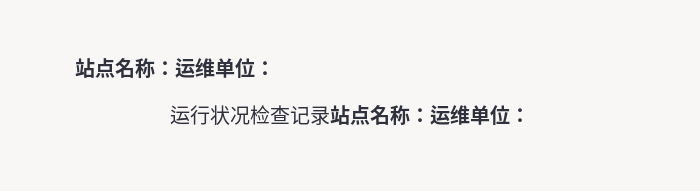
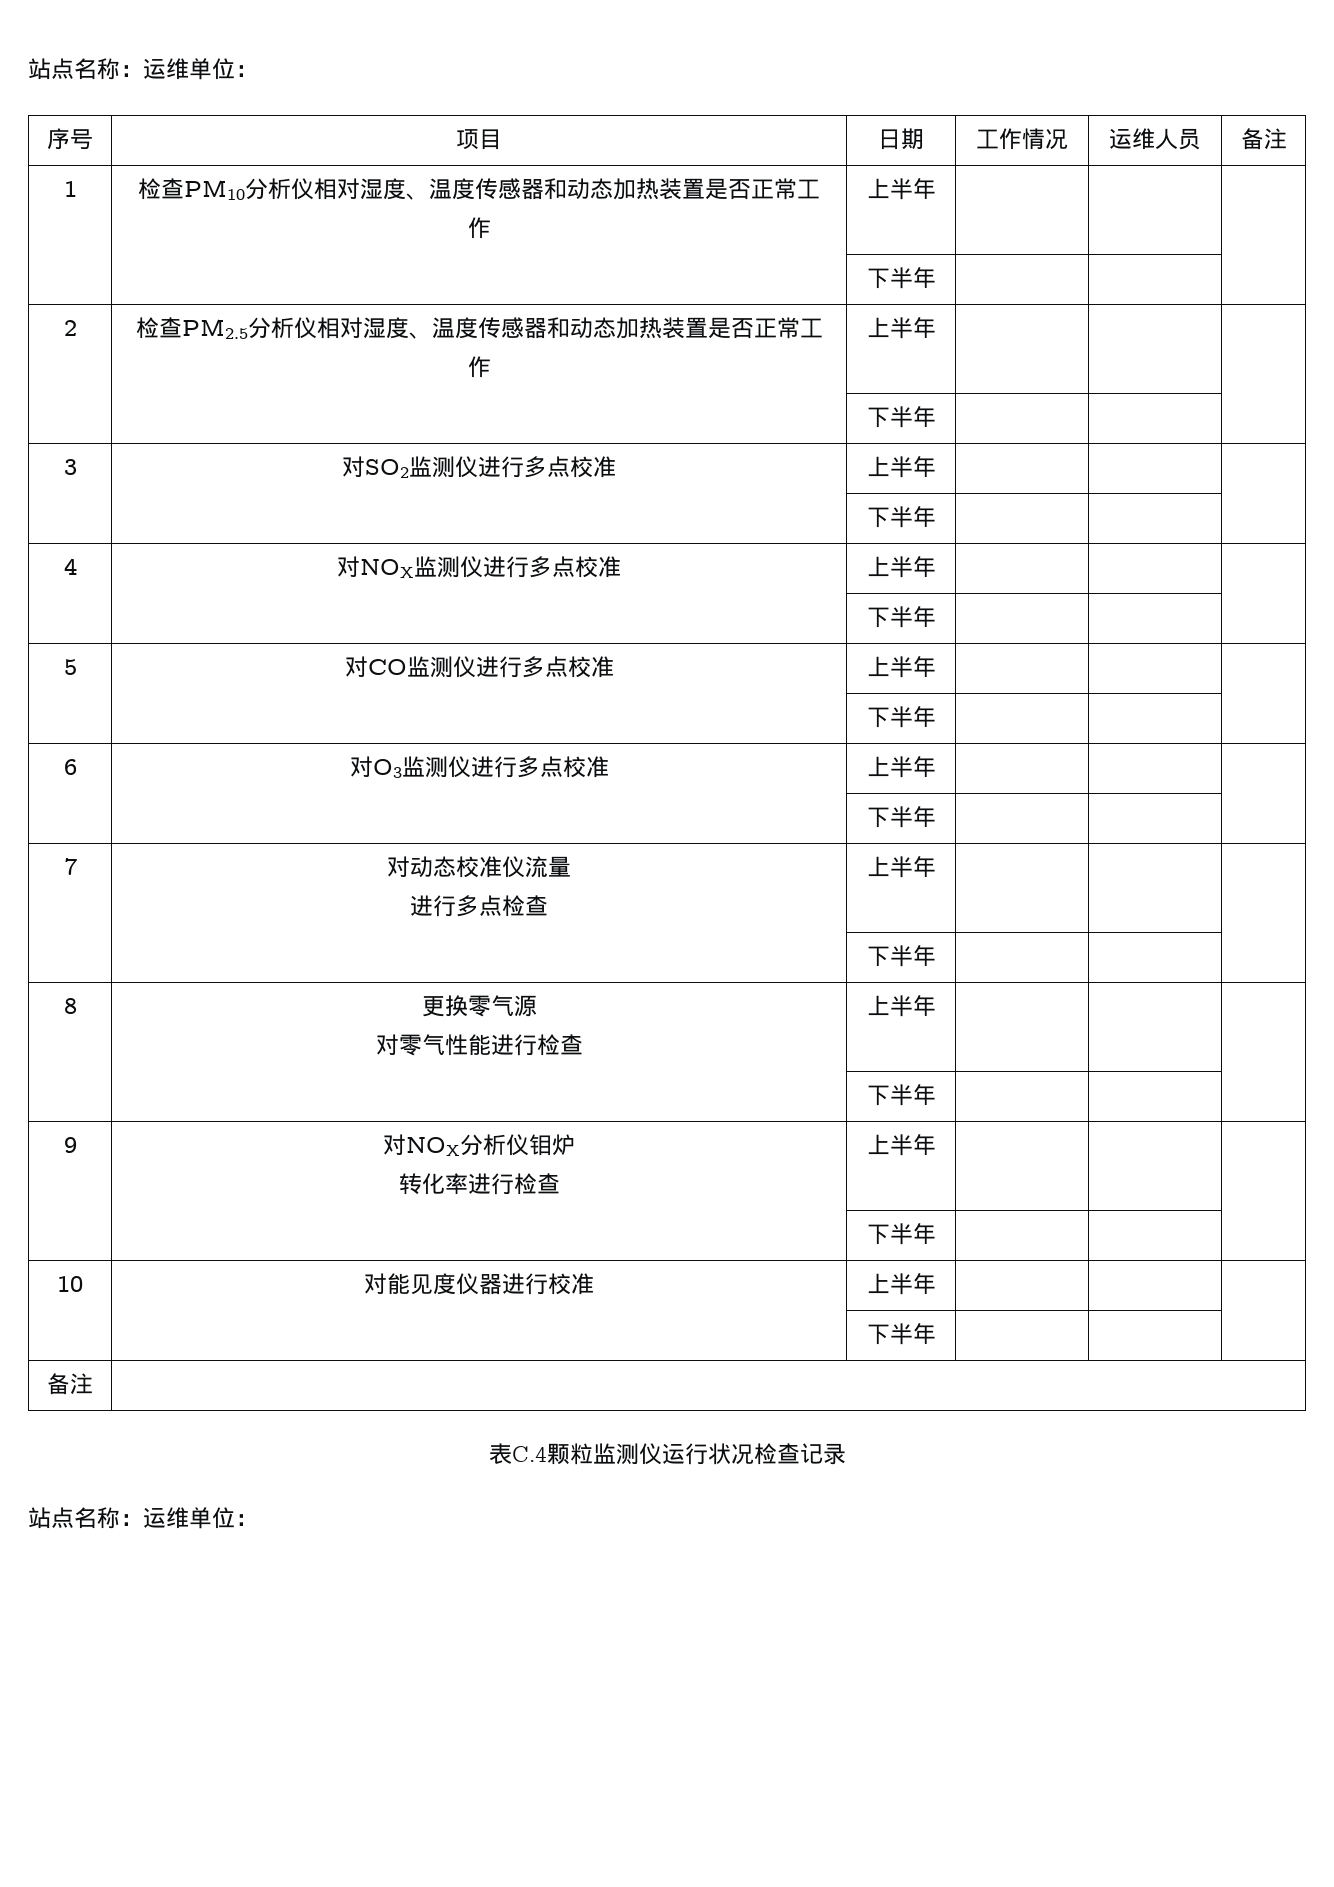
[75,58,275,79] 站点名称：运维单位： // -> [28,58,258,80] [47,128,93,150] [456,129,502,150] [878,128,924,150] [976,128,1068,150] [1109,128,1201,150] [1240,128,1287,150] [63,181,77,197] [138,178,820,200] [467,217,491,239] [866,178,936,200] [866,267,936,289] [63,320,77,336] [135,317,823,339] [467,356,491,378] [866,317,936,339] [866,406,936,428] [63,459,77,475] [342,456,616,478] [866,456,936,478] [866,506,936,528] [63,558,77,575] [337,556,621,578] [866,556,936,578] [866,606,936,628] [63,659,77,675] [344,656,614,678] [866,656,936,678] [866,706,936,728] [63,759,77,775] [349,756,609,778] [866,756,936,778] [866,806,936,828] [63,858,77,875] [387,856,571,878] [410,895,548,917] [866,856,936,878] [866,945,936,967] [63,998,77,1014] [421,995,537,1017] [375,1034,583,1056] [866,995,936,1017] [866,1084,936,1106] [63,1137,77,1153] [383,1134,575,1156] [398,1173,560,1195] [866,1134,936,1156] [866,1223,936,1245] [57,1276,83,1292] [364,1273,594,1295] [866,1273,936,1295] [866,1323,936,1345] [47,1373,93,1395] [488,1443,662,1465] 站点名称：运维单位： // 序号 | 项目 | 日期 | 工作情况 | 运维人员 | 备注 // 1 | 检查PM10分析仪相对湿度、温度传感器和动态加热装置是否正常工作 | 上半年 | | | // | | 下半年 | | | // 2 | 检查PM2.5分析仪相对湿度、温度传感器和动态加热装置是否正常工作 | 上半年 | | | // | | 下半年 | | | // 3 | 对SO2监测仪进行多点校准 | 上半年 | | | // | | 下半年 | | | // 4 | 对NOX监测仪进行多点校准 | 上半年 | | | // | | 下半年 | | | // 5 | 对CO监测仪进行多点校准 | 上半年 | | | // | | 下半年 | | | // 6 | 对O3监测仪进行多点校准 | 上半年 | | | // | | 下半年 | | | // 7 | 对动态校准仪流量 // 进行多点检查 | 上半年 | | | // | | 下半年 | | | // 8 | 更换零气源 // 对零气性能进行检查 | 上半年 | | | // | | 下半年 | | | // 9 | 对NOX分析仪钼炉 // 转化率进行检查 | 上半年 | | | // | | 下半年 | | | // 10 | 对能见度仪器进行校准 | 上半年 | | | // | | 下半年 | | | // 备注 | // 表C.4颗粒监测仪
(330, 115) none -> (846, 1454) //

